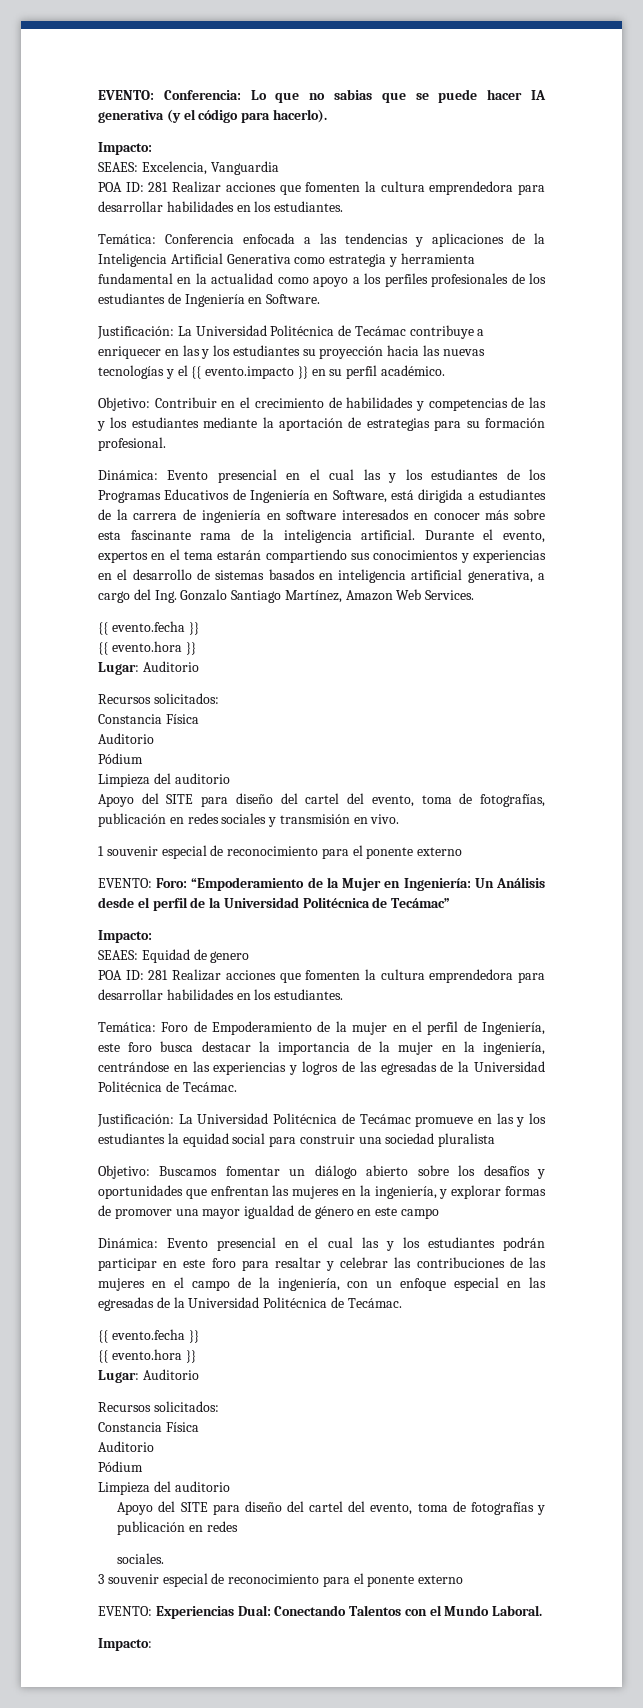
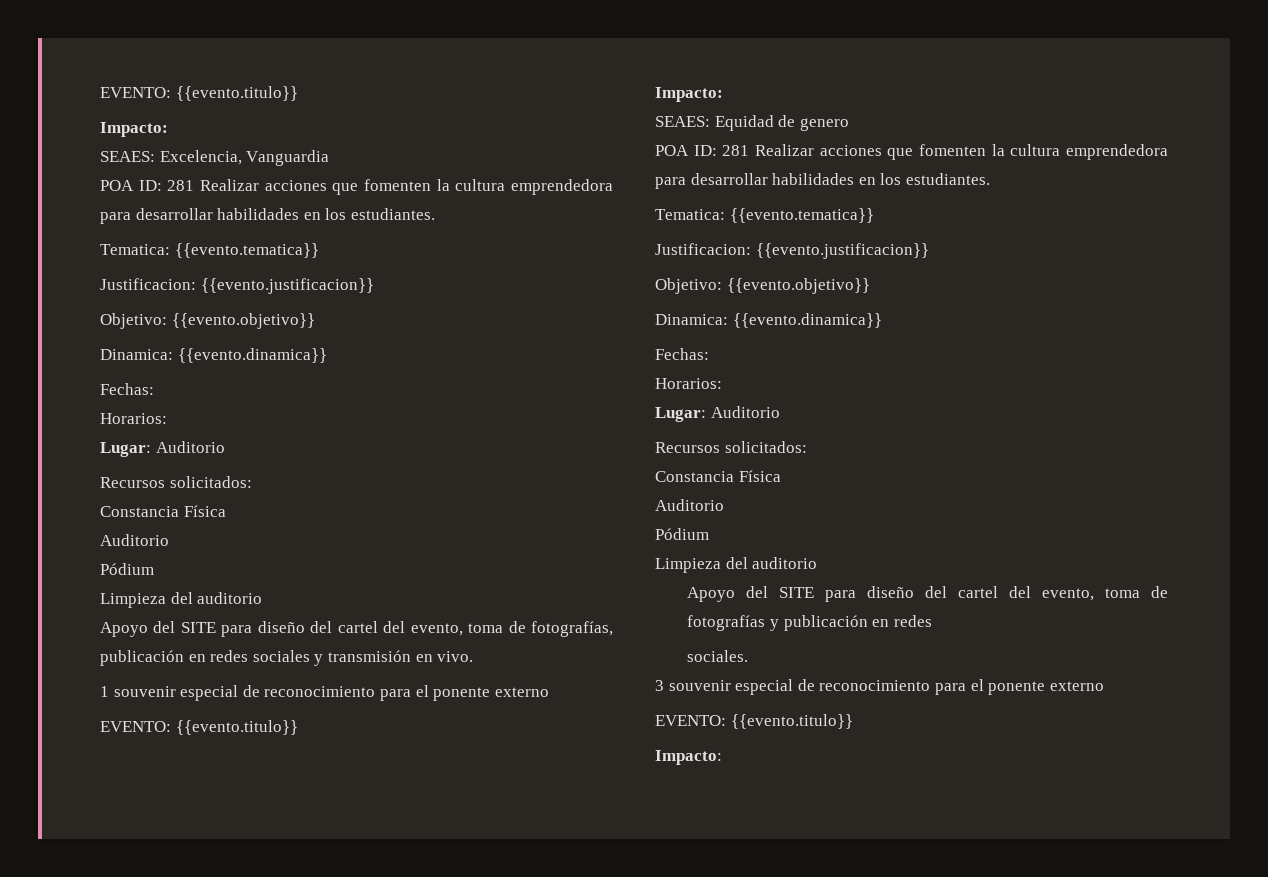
[98,89,547,103] [98,109,327,123] EVENTO: Conferencia: Lo que no sabias que se puede hacer IA generativa (y el código para hacerlo). -> [100,86,298,101] EVENTO: {{evento.titulo}}
[98,233,545,247] [98,253,475,267] [98,273,546,287] [98,293,321,307] [97,325,485,339] [98,345,485,359] [98,365,446,379] [98,397,546,411] [97,417,545,431] [98,437,166,451] [98,469,546,483] [98,489,546,503] [98,509,545,523] [98,529,545,543] [98,549,546,563] [98,569,545,583] [98,589,475,603] [98,621,199,635] [98,641,196,655] Temática: Conferencia enfocada a las tendencias y aplicaciones de la Inteligencia Artificial Generativa como estrategia y herramienta fundamental en la actualidad como apoyo a los perfiles profesionales de los estudiantes de Ingeniería en Software. // Justificación: La Universidad Politécnica de Tecámac contribuye a enriquecer en las y los estudiantes su proyección hacia las nuevas tecnologías y el {{ evento.impacto }} en su perfil académico. // Objetivo: Contribuir en el crecimiento de habilidades y competencias de las y los estudiantes mediante la aportación de estrategias para su formación profesional. // Dinámica: Evento presencial en el cual las y los estudiantes de los Programas Educativos de Ingeniería en Software, está dirigida a estudiantes de la carrera de ingeniería en software interesados en conocer más sobre esta fascinante rama de la inteligencia artificial. Durante el evento, expertos en el tema estarán compartiendo sus conocimientos y experiencias en el desarrollo de sistemas basados en inteligencia artificial generativa, a cargo del Ing. Gonzalo Santiago Martínez, Amazon Web Services. // {{ evento.fecha }} // {{ evento.hora }} -> [100,243,319,258] [100,278,374,294] [100,313,315,329] [100,348,327,363] [100,383,154,395] [100,413,167,424] Tematica: {{evento.tematica}} // Justificacion: {{evento.justificacion}} // Objetivo: {{evento.objetivo}} // Dinamica: {{evento.dinamica}} // Fechas: // Horarios:
[156,877,545,891] [98,897,451,911] Foro: “Empoderamiento de la Mujer en Ingeniería: Un Análisis desde el perfil de la Universidad Politécnica de Tecámac” -> [175,720,298,735] {{evento.titulo}}
[98,1021,545,1035] [98,1041,545,1055] [98,1061,545,1075] [98,1081,237,1092] [97,1113,546,1127] [98,1133,496,1147] [98,1165,546,1179] [98,1185,546,1199] [98,1205,440,1219] [98,1237,545,1251] [98,1257,546,1271] [98,1277,546,1291] [98,1297,402,1311] [98,1329,199,1343] [98,1349,196,1363] Temática: Foro de Empoderamiento de la mujer en el perfil de Ingeniería, este foro busca destacar la importancia de la mujer en la ingeniería, centrándose en las experiencias y logros de las egresadas de la Universidad Politécnica de Tecámac. // Justificación: La Universidad Politécnica de Tecámac promueve en las y los estudiantes la equidad social para construir una sociedad pluralista // Objetivo: Buscamos fomentar un diálogo abierto sobre los desafíos y oportunidades que enfrentan las mujeres en la ingeniería, y explorar formas de promover una mayor igualdad de género en este campo // Dinámica: Evento presencial en el cual las y los estudiantes podrán participar en este foro para resaltar y celebrar las contribuciones de las mujeres en el campo de la ingeniería, con un enfoque especial en las egresadas de la Universidad Politécnica de Tecámac. // {{ evento.fecha }} // {{ evento.hora }} -> [655,208,874,223] [655,243,929,259] [655,278,870,294] [655,313,882,328] [655,348,709,360] [655,378,722,389] Tematica: {{evento.tematica}} // Justificacion: {{evento.justificacion}} // Objetivo: {{evento.objetivo}} // Dinamica: {{evento.dinamica}} // Fechas: // Horarios:
[155,1605,543,1619] Experiencias Dual: Conectando Talentos con el Mundo Laboral. -> [730,714,853,729] {{evento.titulo}}

